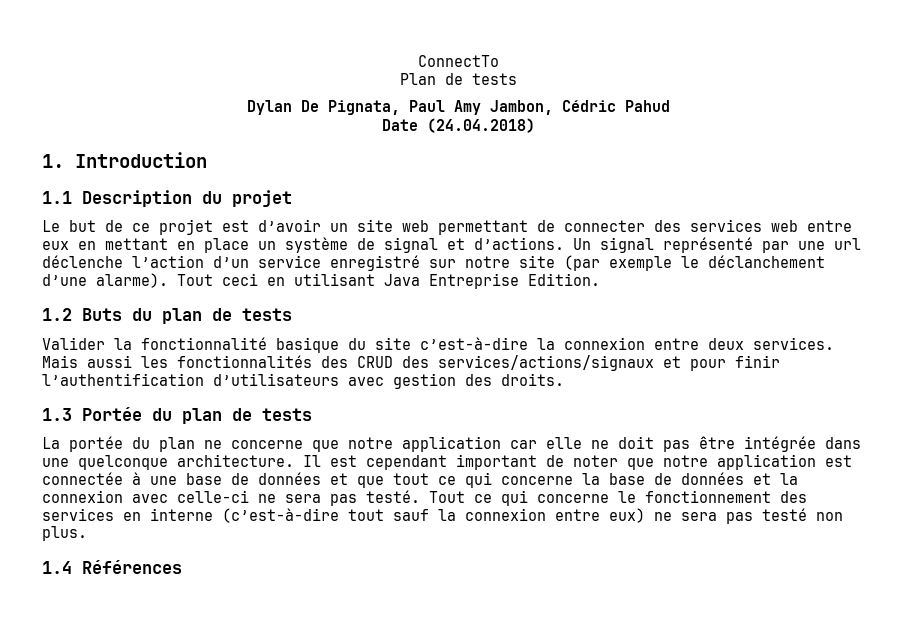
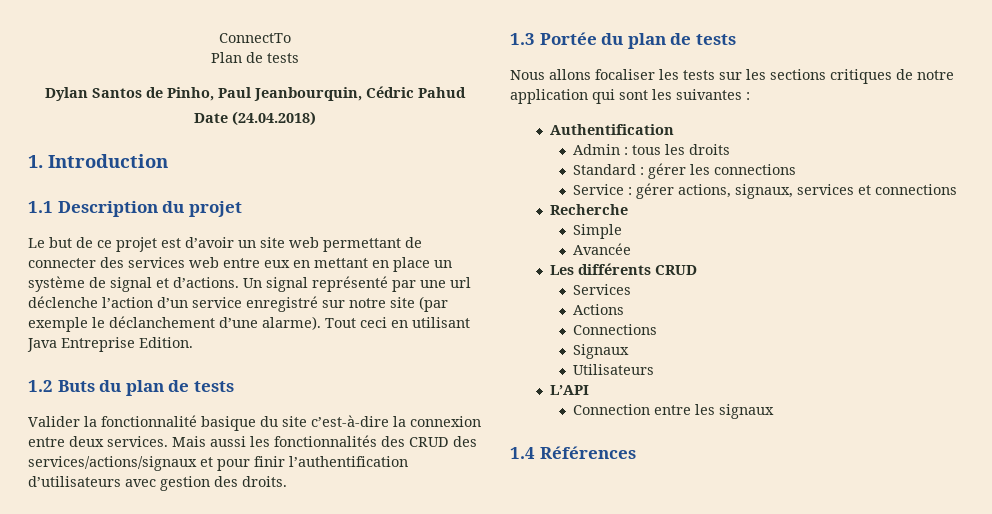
[301,100,553,115] De Pignata, Paul Amy Jambon, -> [92,87,362,101] Santos de Pinho, Paul Jeanbourquin,
[42,436,861,452] [42,454,852,470] [42,472,798,488] [42,490,807,506] [42,508,843,524] [42,526,87,541] La portée du plan ne concerne que notre application car elle ne doit pas être intégrée dans une quelconque architecture. Il est cependant important de noter que notre application est connectée à une base de données et que tout ce qui concerne la base de données et la connexion avec celle-ci ne sera pas testé. Tout ce qui concerne le fonctionnement des services en interne (c’est-à-dire tout sauf la connexion entre eux) ne sera pas testé non plus. -> [510,69,954,84] [510,89,750,104] [549,124,674,135] [573,144,731,155] [573,163,797,179] [573,183,958,199] [549,204,628,215] [573,224,623,239] [573,243,632,255] [549,263,697,275] [573,284,632,295] [573,304,625,315] [573,324,658,335] [573,344,630,359] [573,364,655,375] [549,385,589,395] [573,404,775,419] Nous allons focaliser les tests sur les sections critiques de notre application qui sont les suivantes : // Authentification // Admin : tous les droits // Standard : gérer les connections // Service : gérer actions, signaux, services et connections // Recherche // Simple // Avancée // Les différents CRUD // Services // Actions // Connections // Signaux // Utilisateurs // L’API // Connection entre les signaux

